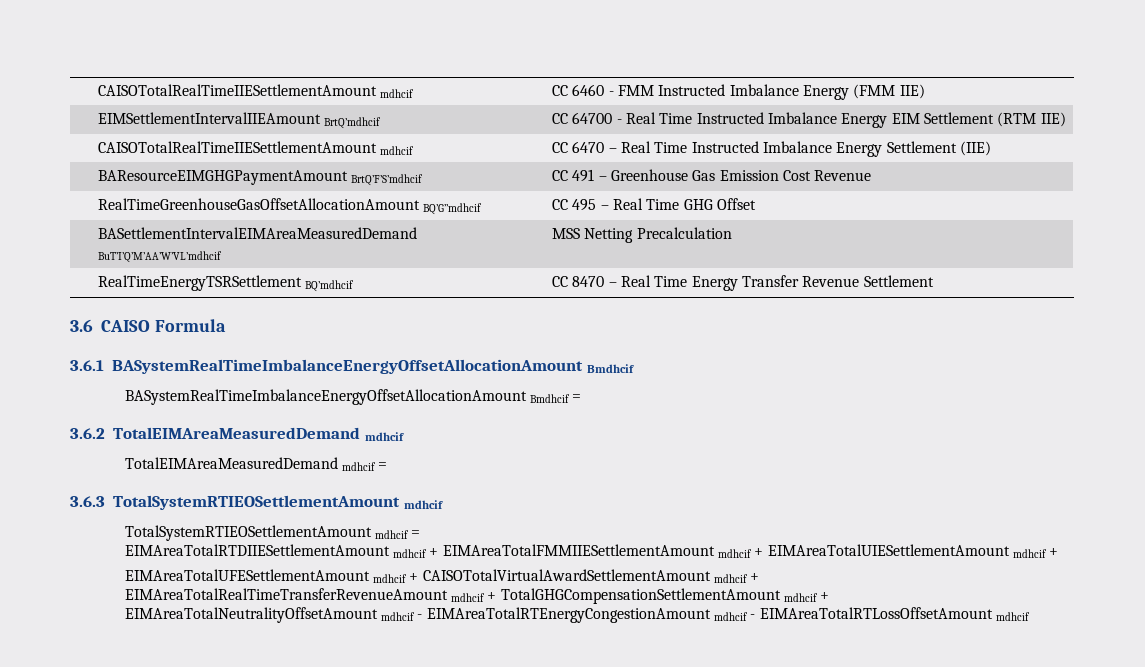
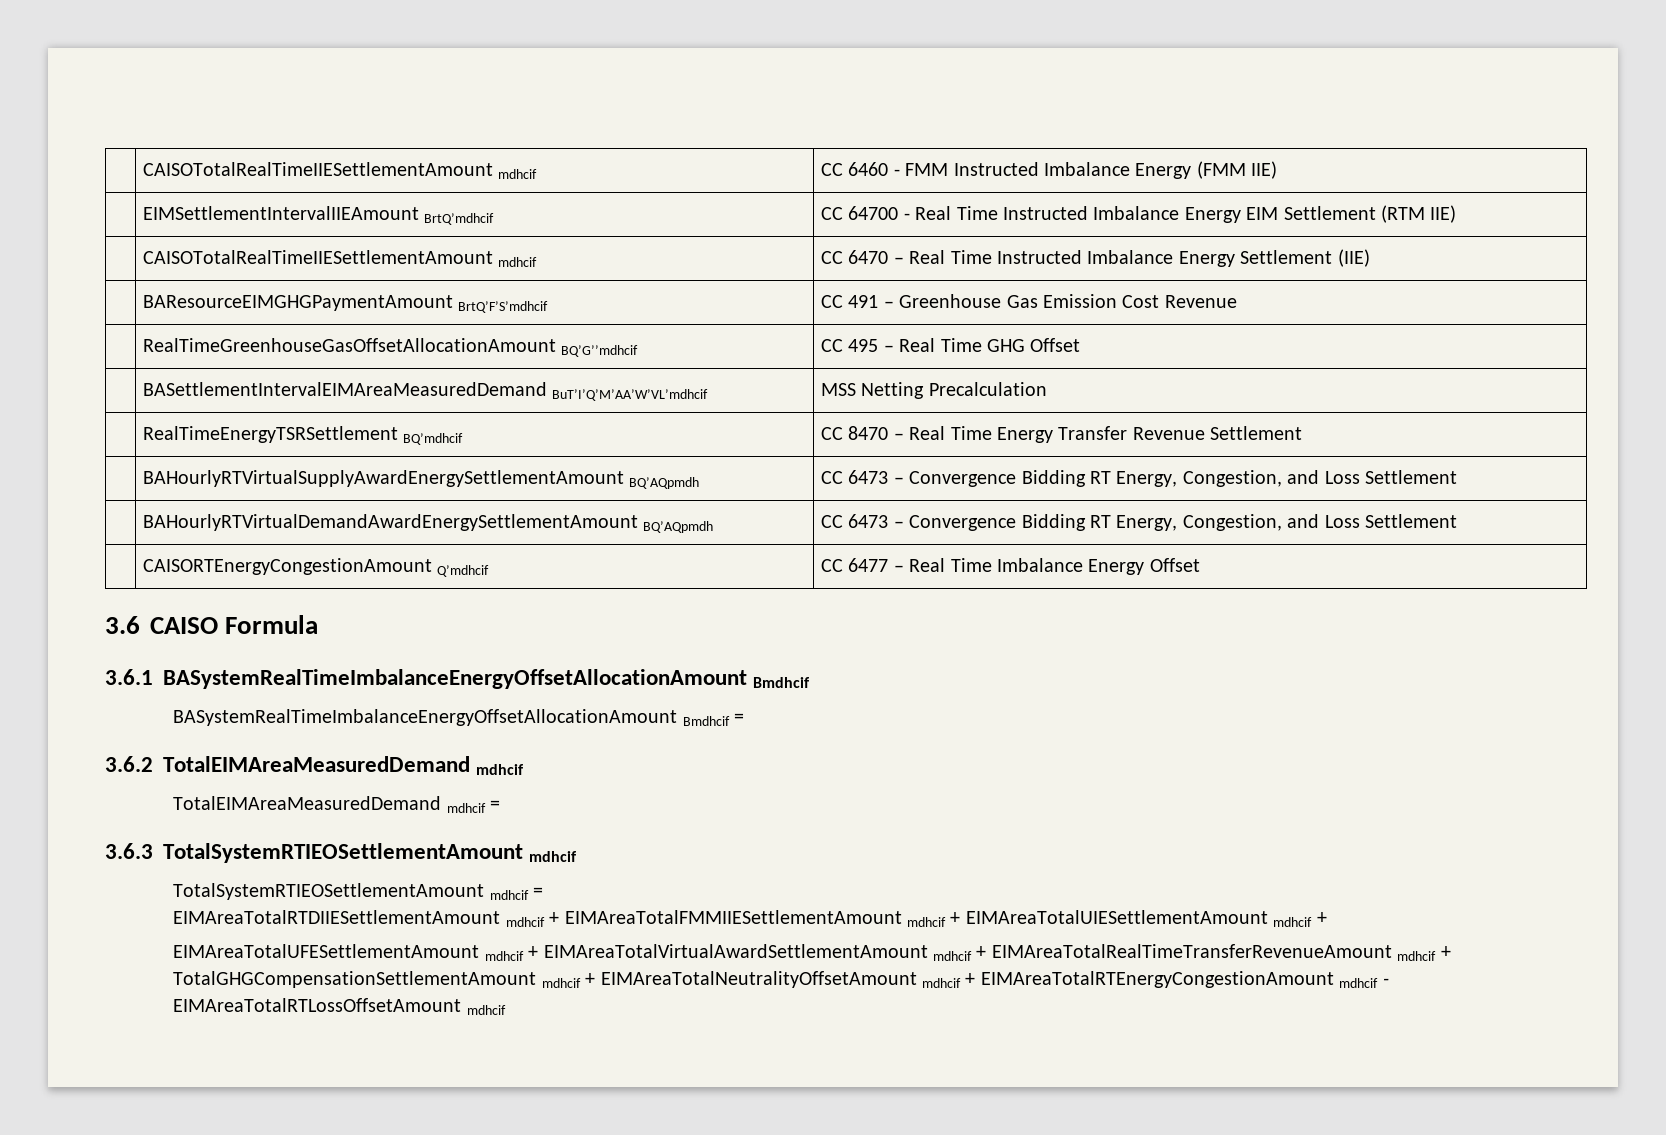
(934, 281) none -> [143,470,700,489] [821,470,1458,487] [143,514,714,533] [821,514,1458,531] [143,558,490,577] [821,558,1200,575] // | BAHourlyRTVirtualSupplyAwardEnergySettlementAmount BQ’AQpmdh | CC 6473 – Convergence Bidding RT Energy, Congestion, and Loss Settlement // | BAHourlyRTVirtualDemandAwardEnergySettlementAmount BQ’AQpmdh | CC 6473 – Convergence Bidding RT Energy, Congestion, and Loss Settlement // | CAISORTEnergyCongestionAmount Q’mdhcif | CC 6477 – Real Time Imbalance Energy Offset
[422,569,711,581] CAISOTotalVirtualAwardSettlementAmount -> [543,944,928,958] EIMAreaTotalVirtualAwardSettlementAmount
[417,614,423,619] - -> [965,973,976,985] +

